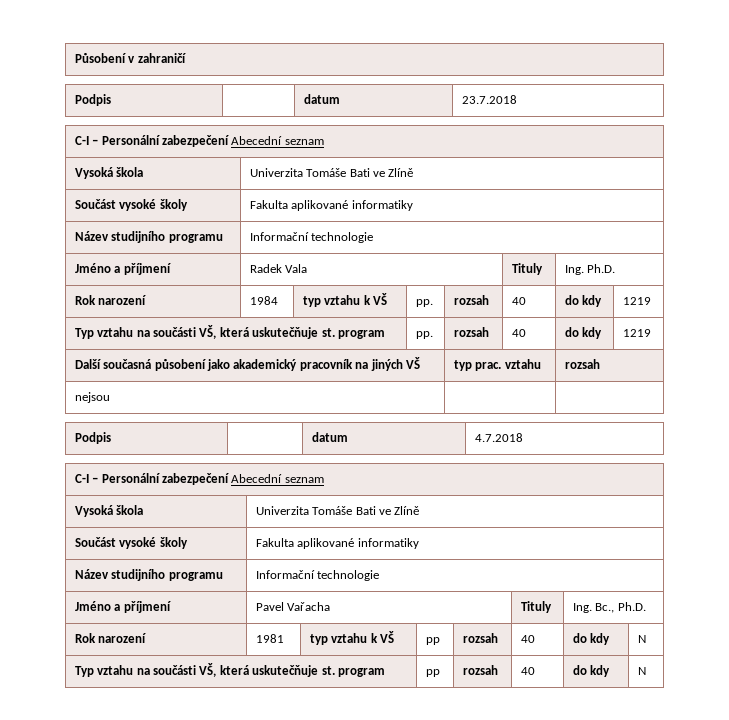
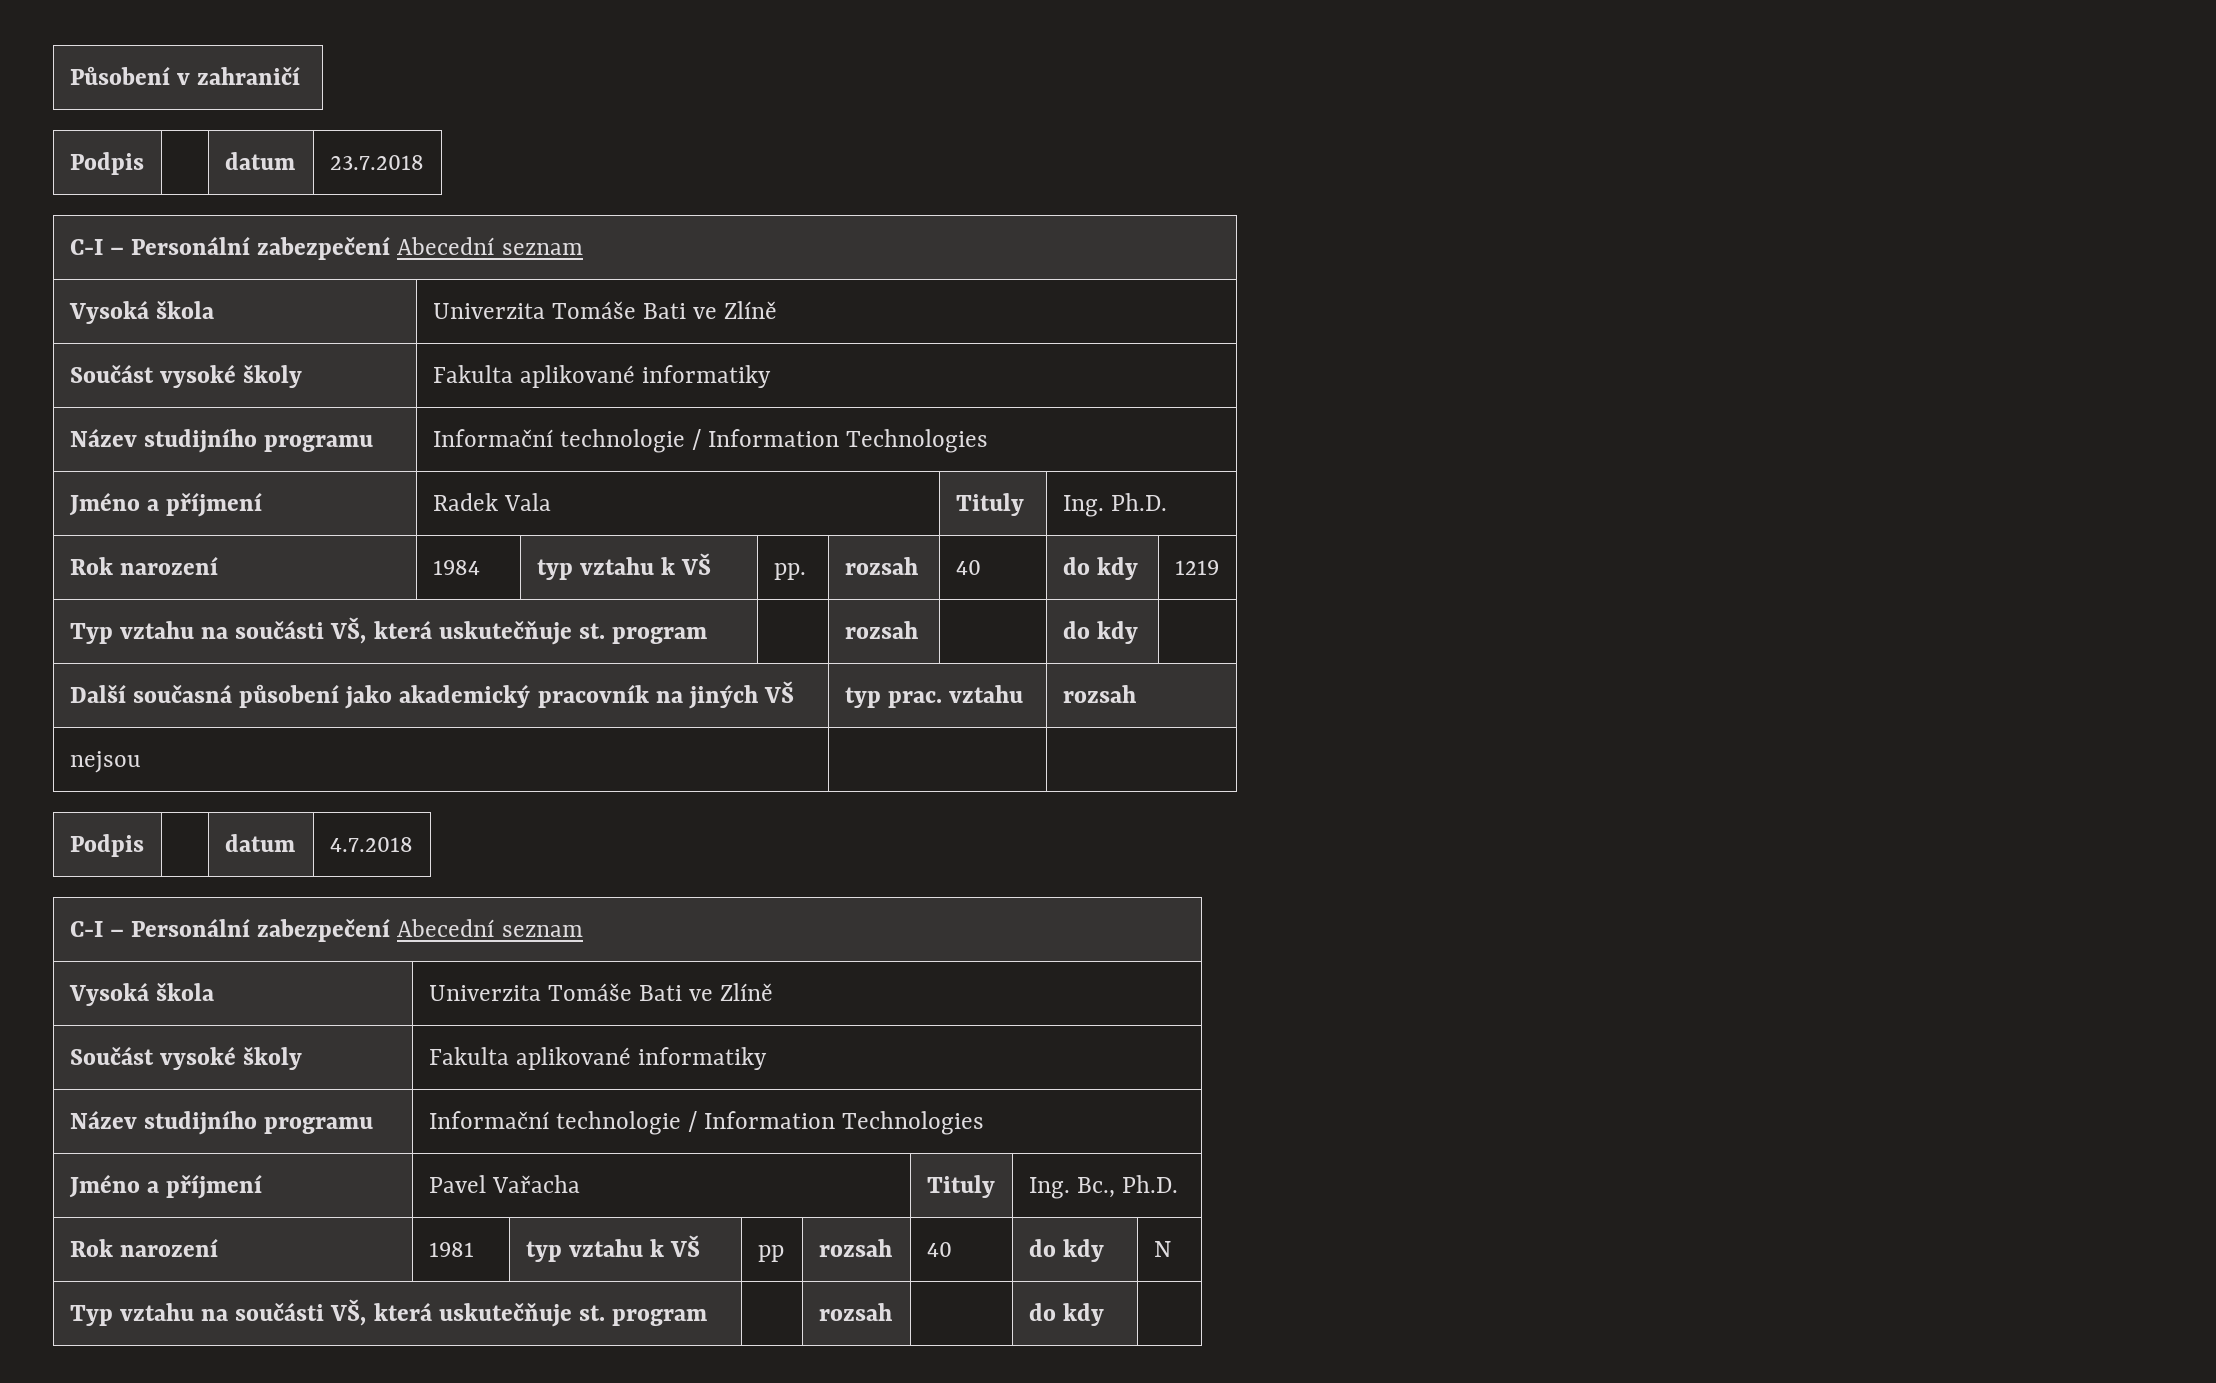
(374, 237) none -> [692,429,989,453] / Information Technologies
[415,331,433,339] [453,327,489,337] [511,329,526,337] [564,327,603,339] [622,329,651,337] pp. | rozsah | 40 | do kdy | 1219 -> [844,621,918,639] [1062,621,1138,644] | rozsah | | do kdy |
(380, 575) none -> [688,1111,985,1135] / Information Technologies
[425,669,440,677] [462,665,498,675] [520,667,535,675] [572,665,611,677] [637,667,646,675] pp | rozsah | 40 | do kdy | N -> [818,1303,892,1321] [1028,1303,1104,1326] | rozsah | | do kdy |

